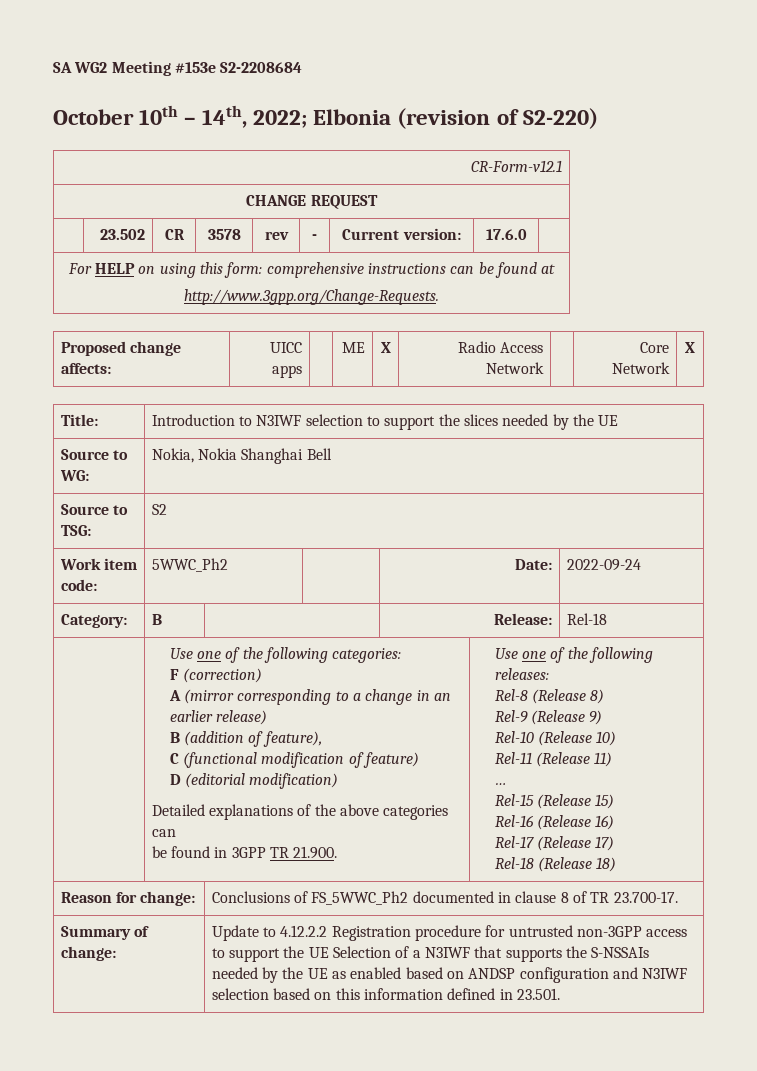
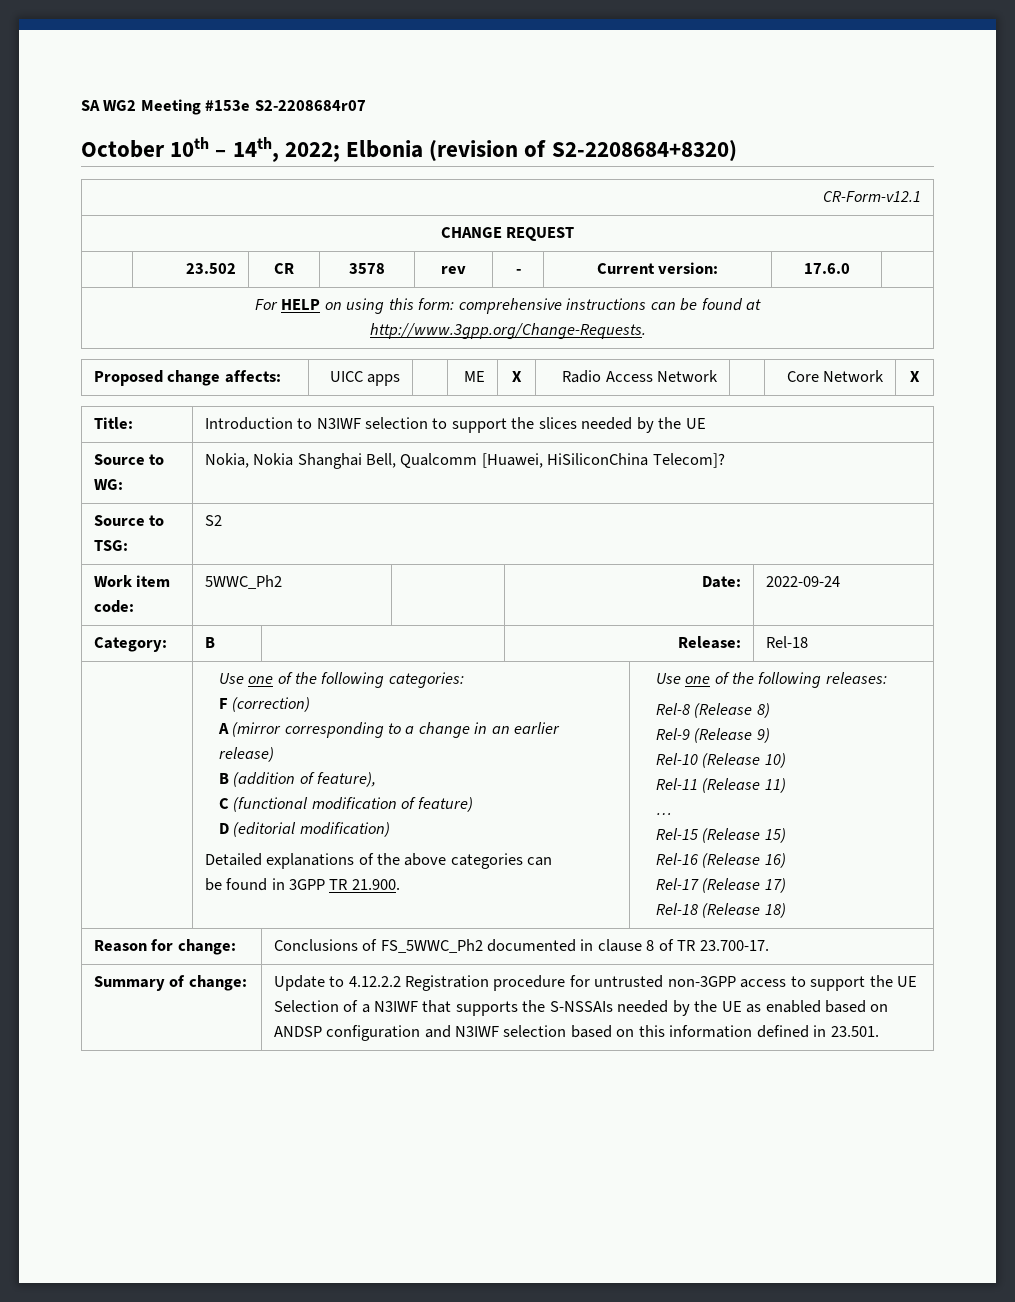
[220,62,303,73] S2-2208684 -> [254,100,366,111] S2-2208684r07
[522,108,598,129] S2-220) -> [551,140,737,162] S2-2208684+8320)
[306,448,332,460] Bell -> [365,453,725,468] Bell, Qualcomm [Huawei, HiSiliconChina Telecom]?

